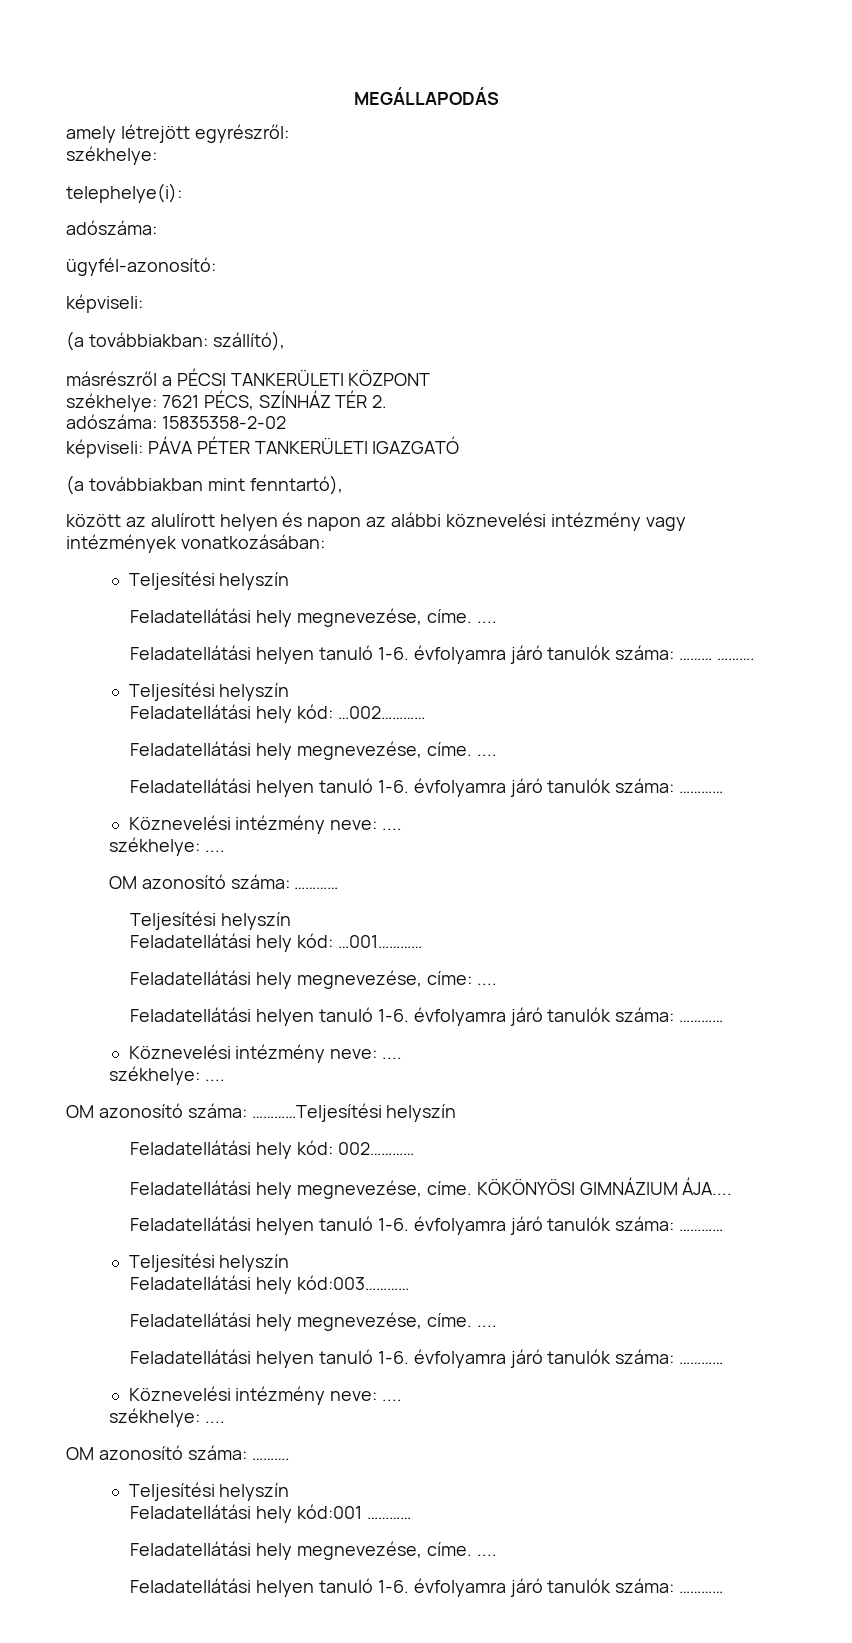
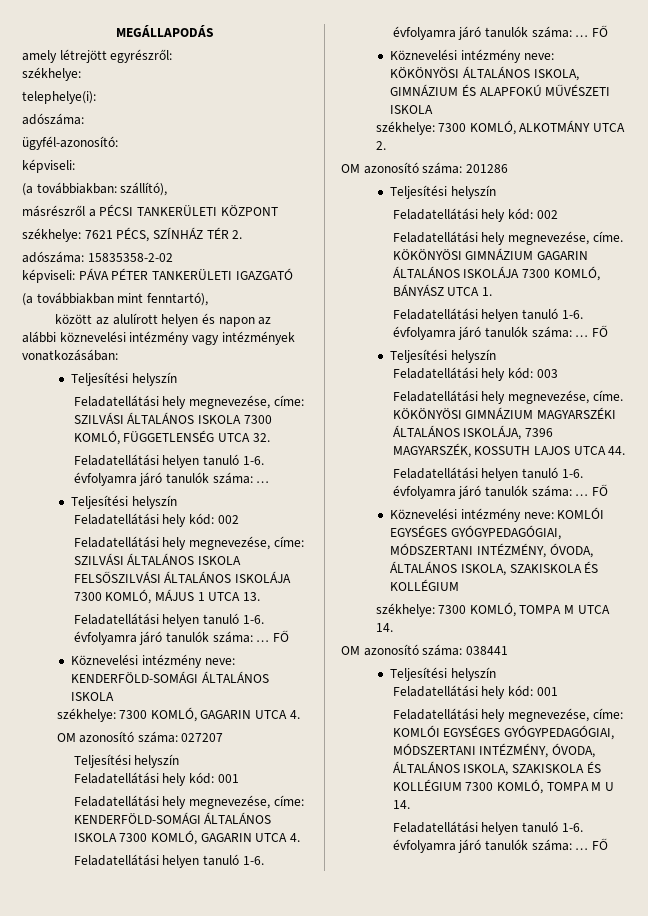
[426,609,497,623] [130,645,755,664] [128,682,290,701] [130,704,425,723] [130,741,497,760] [130,778,724,797] [128,815,403,834] [108,837,225,856] [108,874,339,889] [130,911,292,930] [130,933,422,952] [130,970,497,989] [130,1007,724,1026] [128,1044,403,1063] [108,1066,225,1085] [66,1103,457,1122] [130,1140,414,1159] [130,1177,733,1199] [130,1216,724,1235] [128,1253,290,1272] [130,1275,409,1294] [130,1312,497,1331] [130,1349,724,1368] [128,1386,403,1405] [108,1408,225,1427] [66,1445,290,1460] [128,1482,290,1501] [130,1504,411,1523] [130,1541,497,1560] [130,1578,724,1597] címe. .... // Feladatellátási helyen tanuló 1-6. évfolyamra járó tanulók száma: ……… ………. // Teljesítési helyszín // Feladatellátási hely kód: …002………… // Feladatellátási hely megnevezése, címe. .... // Feladatellátási helyen tanuló 1-6. évfolyamra járó tanulók száma: ………… // Köznevelési intézmény neve: .... // székhelye: .... // OM azonosító száma: ………… // Teljesítési helyszín // Feladatellátási hely kód: …001………… // Feladatellátási hely megnevezése, címe: .... // Feladatellátási helyen tanuló 1-6. évfolyamra járó tanulók száma: ………… // Köznevelési intézmény neve: .... // székhelye: .... // OM azonosító száma: …………Teljesítési helyszín // Feladatellátási hely kód: 002………… // Feladatellátási hely megnevezése, címe. KÖKÖNYÖSI GIMNÁZIUM ÁJA.... // Feladatellátási helyen tanuló 1-6. évfolyamra járó tanulók száma: ………… // Teljesítési helyszín // Feladatellátási hely kód:003………… // Feladatellátási hely megnevezése, címe. .... // Feladatellátási helyen tanuló 1-6. évfolyamra járó tanulók száma: ………… // Köznevelési intézmény neve: .... // székhelye: .... // OM azonosító száma: ………. // Teljesítési helyszín // Feladatellátási hely kód:001 ………… // Feladatellátási hely megnevezése, címe. .... // Feladatellátási helyen tanuló 1-6. évfolyamra járó tanulók száma: ………… -> [273,395,304,406] [73,412,272,424] [73,430,270,445] [73,454,264,468] [73,472,270,486] [71,495,177,509] [73,513,239,527] [73,536,304,550] [73,553,242,565] [73,571,292,583] [73,589,260,604] [73,613,264,627] [73,630,289,645] [71,654,235,668] [71,671,269,683] [71,692,115,701] [56,707,300,722] [56,731,224,743] [73,754,180,768] [73,772,239,786] [73,795,304,809] [73,812,272,824] [73,830,300,845] [73,854,264,868] [392,25,608,40] [390,49,554,63] [390,66,579,81] [390,84,611,96] [390,105,434,114] [375,120,626,135] [375,141,386,150] [341,162,508,174] [390,185,496,199] [392,208,558,222] [392,231,623,245] [392,248,589,260] [392,266,600,281] [392,284,493,296] [392,308,583,322] [392,325,608,340] [390,349,496,363] [392,367,558,381] [392,390,623,404] [392,407,617,419] [392,425,554,440] [392,443,626,458] [392,467,583,481] [392,484,608,499] [390,507,605,522] [390,525,561,540] [390,543,593,558] [390,561,599,576] [390,579,460,591] [375,602,610,617] [375,623,393,632] [341,644,508,656] [390,667,496,681] [392,685,558,699] [392,708,623,722] [392,725,615,740] [392,743,596,758] [392,761,601,776] [392,779,614,794] [392,800,410,809] [392,821,583,835] [392,838,608,853] címe: SZILVÁSI ÁLTALÁNOS ISKOLA 7300 KOMLÓ, FÜGGETLENSÉG UTCA 32. // Feladatellátási helyen tanuló 1-6. évfolyamra járó tanulók száma: … // Teljesítési helyszín // Feladatellátási hely kód: 002 // Feladatellátási hely megnevezése, címe: SZILVÁSI ÁLTALÁNOS ISKOLA FELSŐSZILVÁSI ÁLTALÁNOS ISKOLÁJA 7300 KOMLÓ, MÁJUS 1 UTCA 13. // Feladatellátási helyen tanuló 1-6. évfolyamra járó tanulók száma: … FŐ // Köznevelési intézmény neve: KENDERFÖLD-SOMÁGI ÁLTALÁNOS ISKOLA // székhelye: 7300 KOMLÓ, GAGARIN UTCA 4. // OM azonosító száma: 027207 // Teljesítési helyszín // Feladatellátási hely kód: 001 // Feladatellátási hely megnevezése, címe: KENDERFÖLD-SOMÁGI ÁLTALÁNOS ISKOLA 7300 KOMLÓ, GAGARIN UTCA 4. // Feladatellátási helyen tanuló 1-6. évfolyamra járó tanulók száma: … FŐ // Köznevelési intézmény neve: KÖKÖNYÖSI ÁLTALÁNOS ISKOLA, GIMNÁZIUM ÉS ALAPFOKÚ MŰVÉSZETI ISKOLA // székhelye: 7300 KOMLÓ, ALKOTMÁNY UTCA 2. // OM azonosító száma: 201286 // Teljesítési helyszín // Feladatellátási hely kód: 002 // Feladatellátási hely megnevezése, címe. KÖKÖNYÖSI GIMNÁZIUM GAGARIN ÁLTALÁNOS ISKOLÁJA 7300 KOMLÓ, BÁNYÁSZ UTCA 1. // Feladatellátási helyen tanuló 1-6. évfolyamra járó tanulók száma: … FŐ // Teljesítési helyszín // Feladatellátási hely kód: 003 // Feladatellátási hely megnevezése, címe. KÖKÖNYÖSI GIMNÁZIUM MAGYARSZÉKI ÁLTALÁNOS ISKOLÁJA, 7396 MAGYARSZÉK, KOSSUTH LAJOS UTCA 44. // Feladatellátási helyen tanuló 1-6. évfolyamra járó tanulók száma: … FŐ // Köznevelési intézmény neve: KOMLÓI EGYSÉGES GYÓGYPEDAGÓGIAI, MÓDSZERTANI INTÉZMÉNY, ÓVODA, ÁLTALÁNOS ISKOLA, SZAKISKOLA ÉS KOLLÉGIUM // székhelye: 7300 KOMLÓ, TOMPA M UTCA 14. // OM azonosító száma: 038441 // Teljesítési helyszín // Feladatellátási hely kód: 001 // Feladatellátási hely megnevezése, címe: KOMLÓI EGYSÉGES GYÓGYPEDAGÓGIAI, MÓDSZERTANI INTÉZMÉNY, ÓVODA, ÁLTALÁNOS ISKOLA, SZAKISKOLA ÉS KOLLÉGIUM 7300 KOMLÓ, TOMPA M U 14. // Feladatellátási helyen tanuló 1-6. évfolyamra járó tanulók száma: … FŐ

